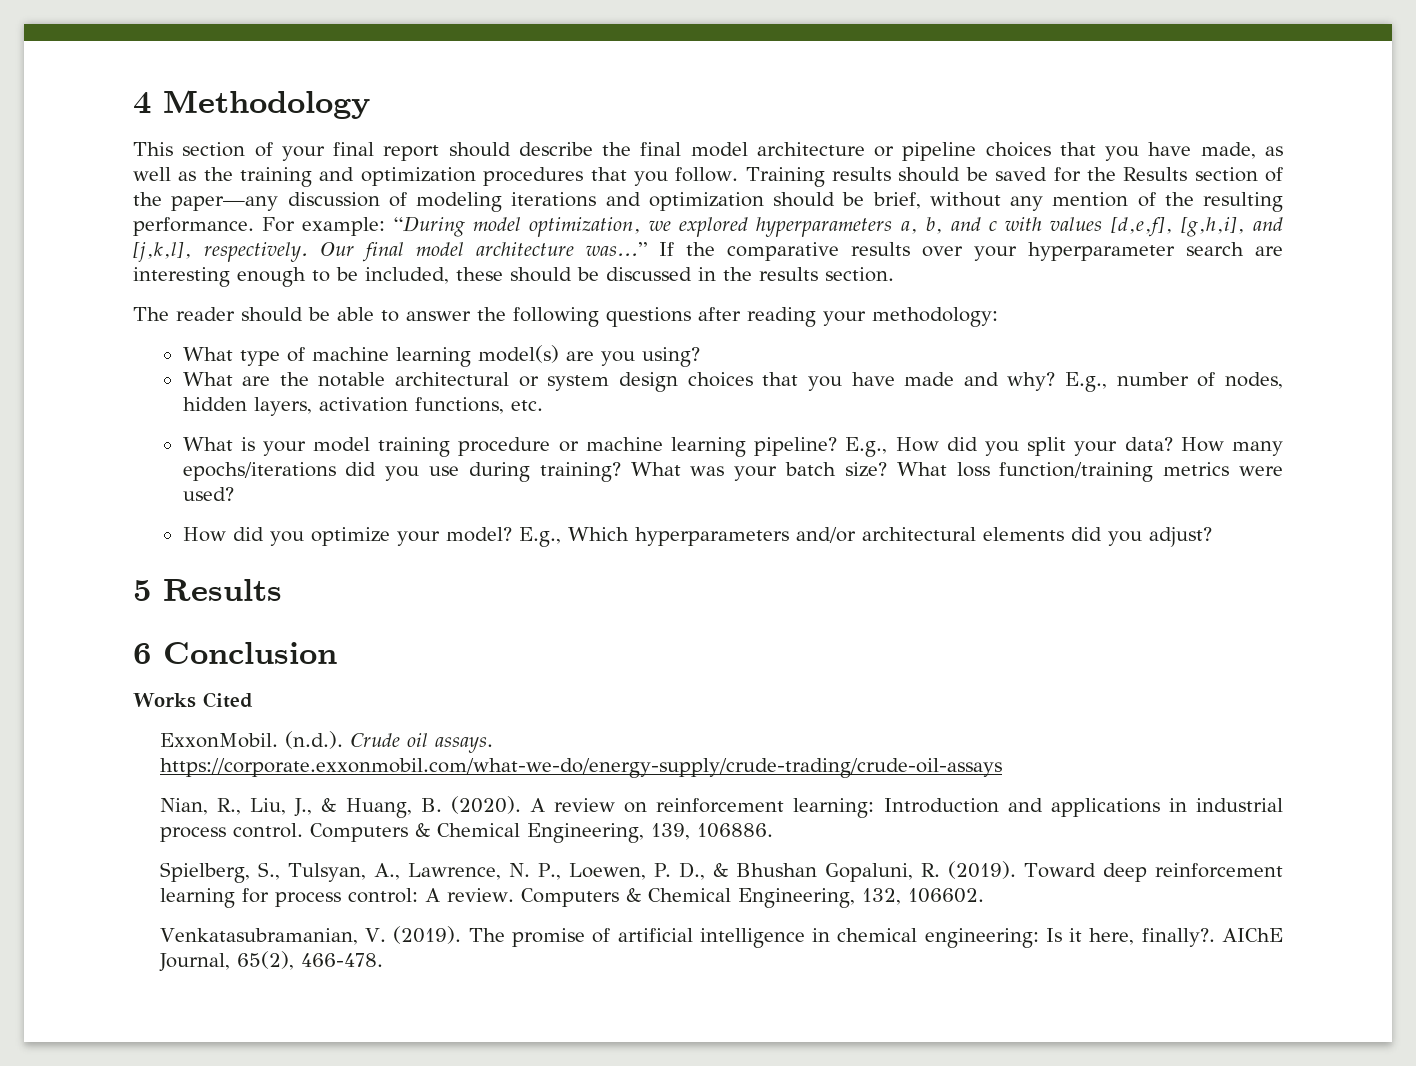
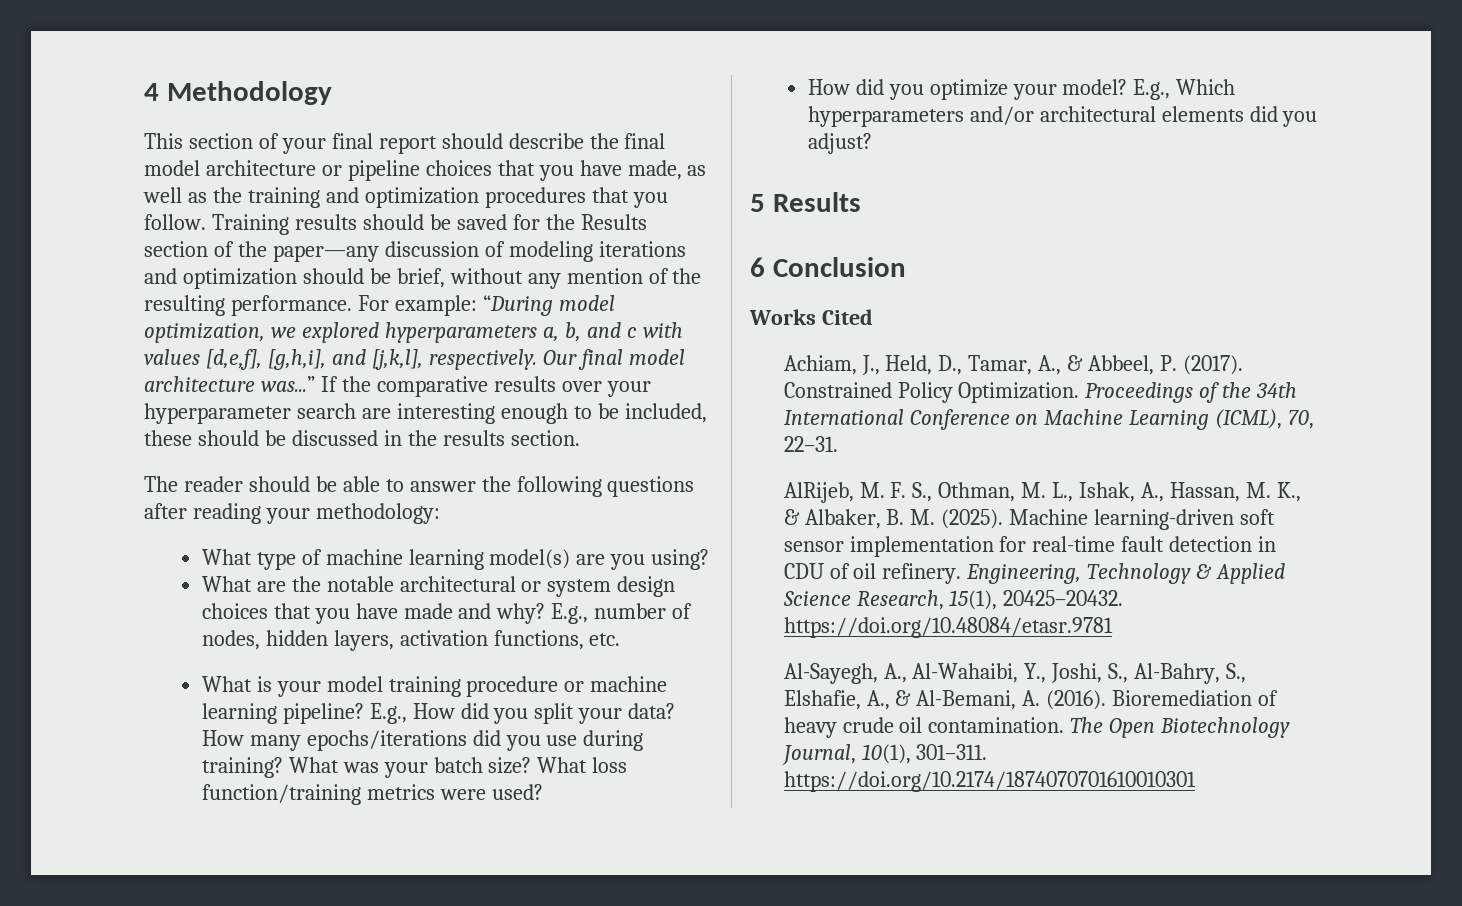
[159,731,493,753] [159,758,1002,778] [159,796,1283,818] [159,822,773,843] [159,861,1284,883] [159,887,984,908] [159,926,1284,948] [158,951,383,972] ExxonMobil. (n.d.). Crude oil assays. https://corporate.exxonmobil.com/what-we-do/energy-supply/crude-trading/crude-oil-assays // Nian, R., Liu, J., & Huang, B. (2020). A review on reinforcement learning: Introduction and applications in industrial process control. Computers & Chemical Engineering, 139, 106886. // Spielberg, S., Tulsyan, A., Lawrence, N. P., Loewen, P. D., & Bhushan Gopaluni, R. (2019). Toward deep reinforcement learning for process control: A review. Computers & Chemical Engineering, 132, 106602. // Venkatasubramanian, V. (2019). The promise of artificial intelligence in chemical engineering: Is it here, finally?. AIChE Journal, 65(2), 466-478. -> [783,355,1244,375] [783,382,1298,403] [783,409,1315,430] [783,436,838,452] [783,482,1301,503] [783,509,1276,530] [783,536,1277,557] [783,563,1286,584] [782,590,1124,610] [783,617,1113,638] [783,663,1247,684] [783,690,1279,710] [783,717,1291,738] [781,744,988,765] [783,771,1196,792] Achiam, J., Held, D., Tamar, A., & Abbeel, P. (2017). Constrained Policy Optimization. Proceedings of the 34th International Conference on Machine Learning (ICML), 70, 22–31. // AlRijeb, M. F. S., Othman, M. L., Ishak, A., Hassan, M. K., & Albaker, B. M. (2025). Machine learning-driven soft sensor implementation for real-time fault detection in CDU of oil refinery. Engineering, Technology & Applied Science Research, 15(1), 20425–20432. https://doi.org/10.48084/etasr.9781 // Al-Sayegh, A., Al-Wahaibi, Y., Joshi, S., Al-Bahry, S., Elshafie, A., & Al-Bemani, A. (2016). Bioremediation of heavy crude oil contamination. The Open Biotechnology Journal, 10(1), 301–311. https://doi.org/10.2174/1874070701610010301

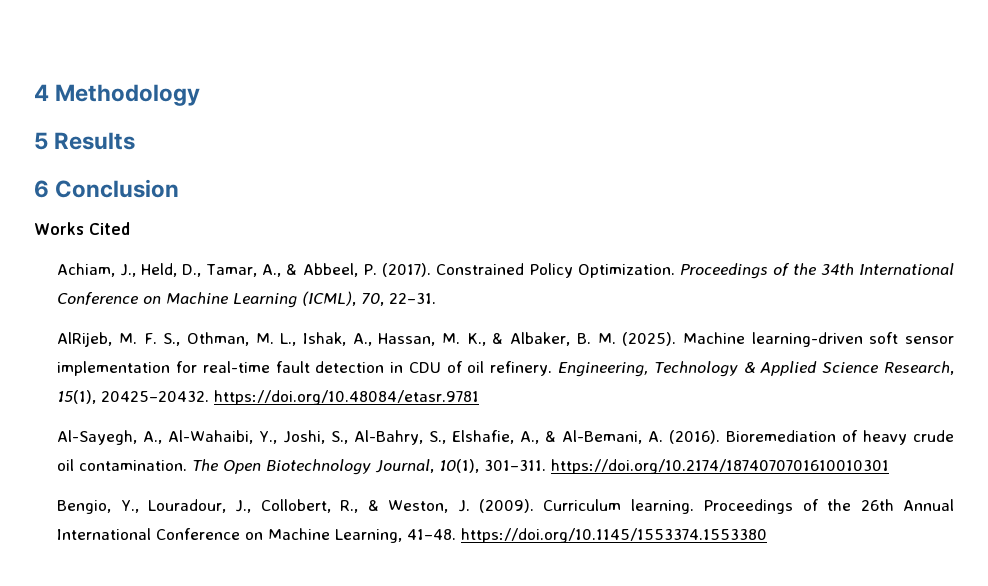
[144,133,666,154] [144,160,707,181] [143,187,668,208] [144,214,647,235] [144,241,686,262] [144,268,702,289] [144,295,615,316] [144,322,683,343] [144,349,685,370] [144,376,651,397] [144,403,707,424] [144,430,580,446] [144,476,695,497] [144,503,440,524] [201,549,710,570] [201,576,676,597] [201,603,693,624] [201,630,621,651] [201,676,668,697] [201,703,676,724] [201,730,644,751] [201,757,628,778] [201,784,543,805] [807,79,1236,100] [807,106,1318,127] [807,133,872,154] // This section of your final report should describe the final model architecture or pipeline choices that you have made, as well as the training and optimization procedures that you follow. Training results should be saved for the Results section of the paper—any discussion of modeling iterations and optimization should be brief, without any mention of the resulting performance. For example: “During model optimization, we explored hyperparameters a, b, and c with values [d,e,f], [g,h,i], and [j,k,l], respectively. Our final model architecture was...” If the comparative results over your hyperparameter search are interesting enough to be included, these should be discussed in the results section. // The reader should be able to answer the following questions after reading your methodology: // What type of machine learning model(s) are you using? // What are the notable architectural or system design choices that you have made and why? E.g., number of nodes, hidden layers, activation functions, etc. // What is your model training procedure or machine learning pipeline? E.g., How did you split your data? How many epochs/iterations did you use during training? What was your batch size? What loss function/training metrics were used? // How did you optimize your model? E.g., Which hyperparameters and/or architectural elements did you adjust? -> (201, 95) none
(1196, 781) none -> [57,499,954,514] [57,528,768,543] // Bengio, Y., Louradour, J., Collobert, R., & Weston, J. (2009). Curriculum learning. Proceedings of the 26th Annual International Conference on Machine Learning, 41–48. https://doi.org/10.1145/1553374.1553380

